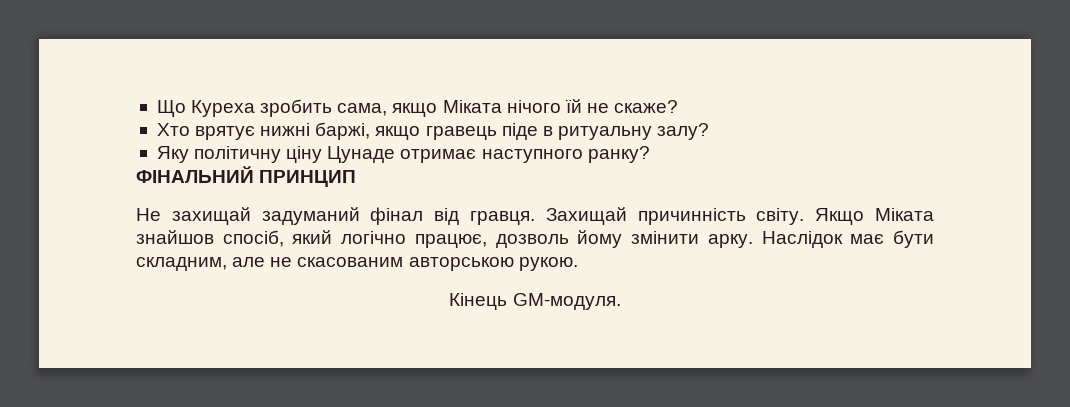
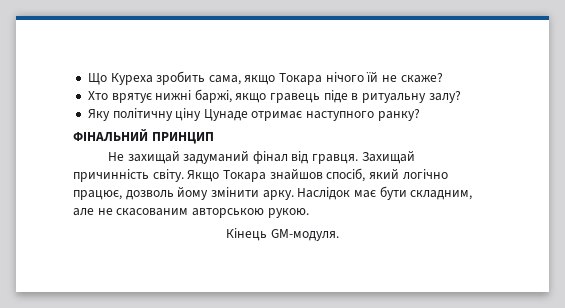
[442,100,502,113] Міката -> [279,73,323,85] Токара
[875,208,934,221] Міката -> [222,170,266,182] Токара

